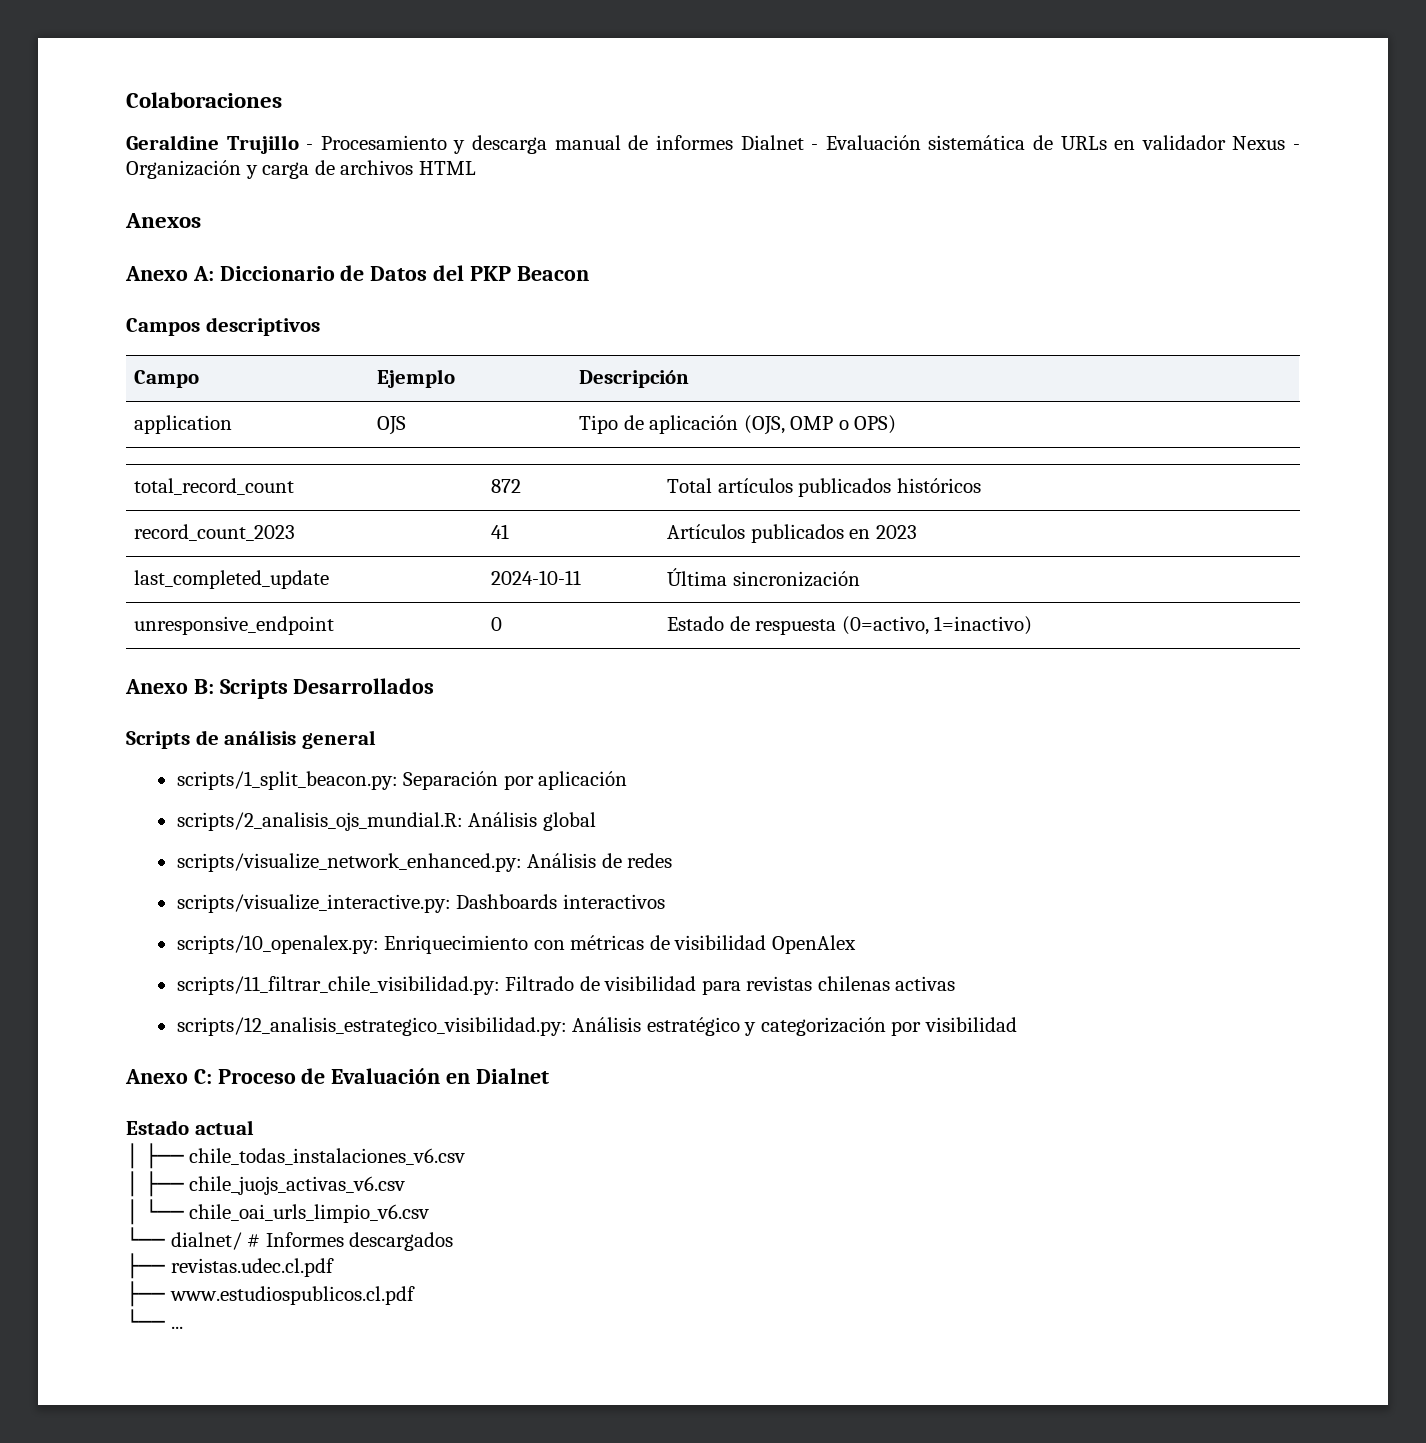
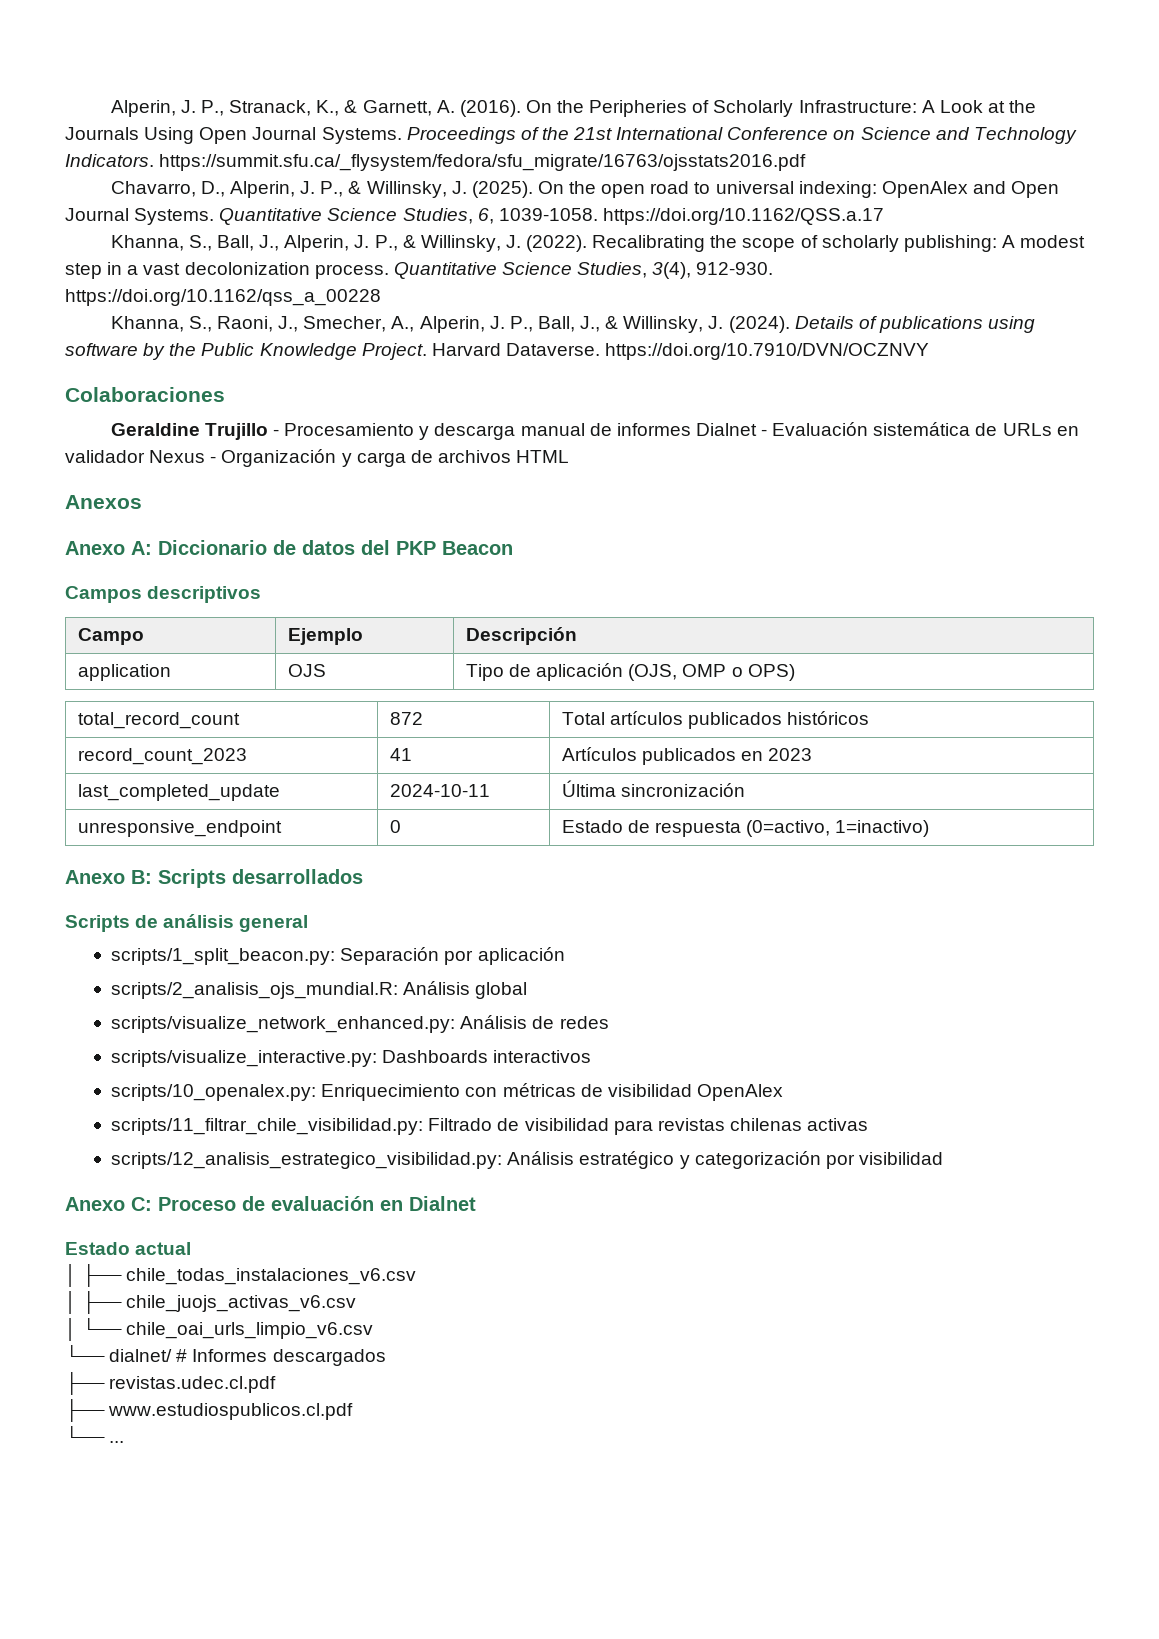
(126, 100) none -> [110,100,1037,117] [65,127,1077,144] [65,154,807,171] [110,181,1060,198] [65,208,884,225] [110,235,1086,252] [65,262,774,279] [65,289,381,306] [110,316,1036,333] [65,343,930,360] Alperin, J. P., Stranack, K., & Garnett, A. (2016). On the Peripheries of Scholarly Infrastructure: A Look at the Journals Using Open Journal Systems. Proceedings of the 21st International Conference on Science and Technology Indicators. https://summit.sfu.ca/_flysystem/fedora/sfu_migrate/16763/ojsstats2016.pdf // Chavarro, D., Alperin, J. P., & Willinsky, J. (2025). On the open road to universal indexing: OpenAlex and Open Journal Systems. Quantitative Science Studies, 6, 1039-1058. https://doi.org/10.1162/QSS.a.17 // Khanna, S., Ball, J., Alperin, J. P., & Willinsky, J. (2022). Recalibrating the scope of scholarly publishing: A modest step in a vast decolonization process. Quantitative Science Studies, 3(4), 912-930. https://doi.org/10.1162/qss_a_00228 // Khanna, S., Raoni, J., Smecher, A., Alperin, J. P., Ball, J., & Willinsky, J. (2024). Details of publications using software by the Public Knowledge Project. Harvard Dataverse. https://doi.org/10.7910/DVN/OCZNVY //
[370,266,428,281] Datos -> [302,540,355,555] datos
[293,678,435,694] Desarrollados -> [232,869,363,884] desarrollados
[331,1068,441,1084] Evaluación -> [271,1196,374,1211] evaluación

